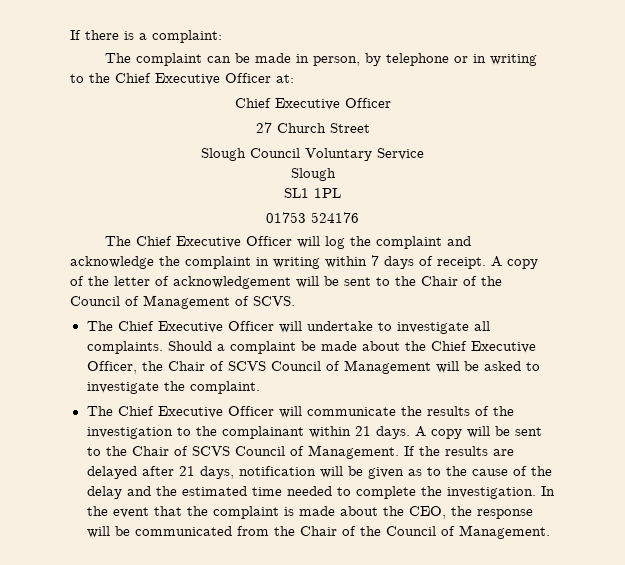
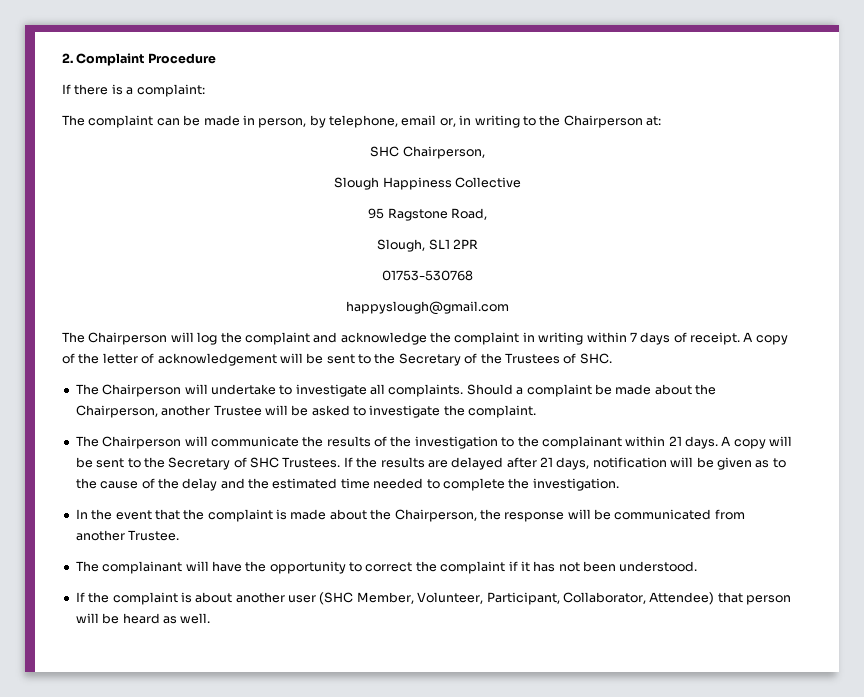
(70, 35) none -> [62,53,216,66] 2. Complaint Procedure //
[386,53,469,66] telephone or -> [329,115,456,128] telephone, email or,
[115,73,294,85] [234,98,391,110] [255,122,370,133] [201,148,424,161] [290,168,336,181] [284,188,341,198] [266,212,359,223] [105,236,293,248] Chief Executive Officer at: // Chief Executive Officer // 27 Church Street // Slough Council Voluntary Service // Slough // SL1 1PL // 01753 524176 // The Chief Executive Officer -> [563,115,661,128] [370,146,485,159] [334,177,521,190] [368,208,487,221] [377,239,478,252] [382,270,473,281] [346,301,509,315] [62,332,168,345] Chairperson at: // SHC Chairperson, // Slough Happiness Collective // 95 Ragstone Road, // Slough, SL1 2PR // 01753-530768 // happyslough@gmail.com // The Chairperson
[421,276,502,286] [70,295,295,309] [86,321,274,333] Chair of the Council of Management of SCVS. // The Chief Executive Officer -> [398,353,612,366] [75,384,182,397] Secretary of the Trustees of SHC. // The Chairperson
[430,341,536,353] [86,360,431,374] Chief Executive Officer, the Chair of SCVS Council of Management -> [75,405,262,418] Chairperson, another Trustee
[117,406,274,418] Chief Executive Officer -> [102,436,182,449] Chairperson
[131,445,399,459] Chair of SCVS Council of Management. -> [168,457,341,470] Secretary of SHC Trustees.
(536, 493) none -> (619, 484) //
[408,506,446,519] CEO, -> [394,509,477,522] Chairperson,
[273,525,550,539] the Chair of the Council of Management. -> [75,530,180,541] [75,561,698,574] [75,592,791,605] [75,613,211,624] another Trustee. // The complainant will have the opportunity to correct the complaint if it has not been understood. // If the complaint is about another user (SHC Member, Volunteer, Participant, Collaborator, Attendee) that person will be heard as well.

